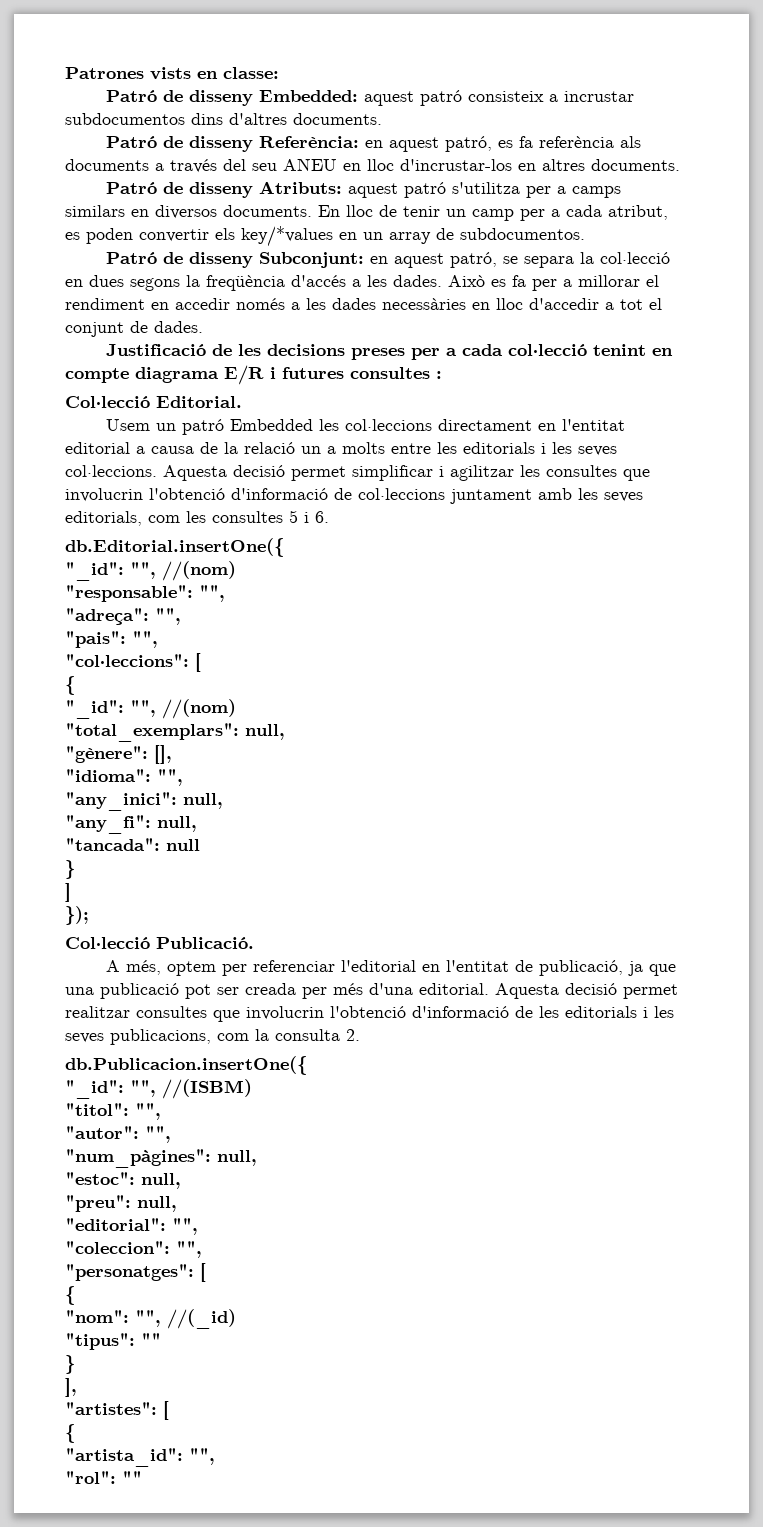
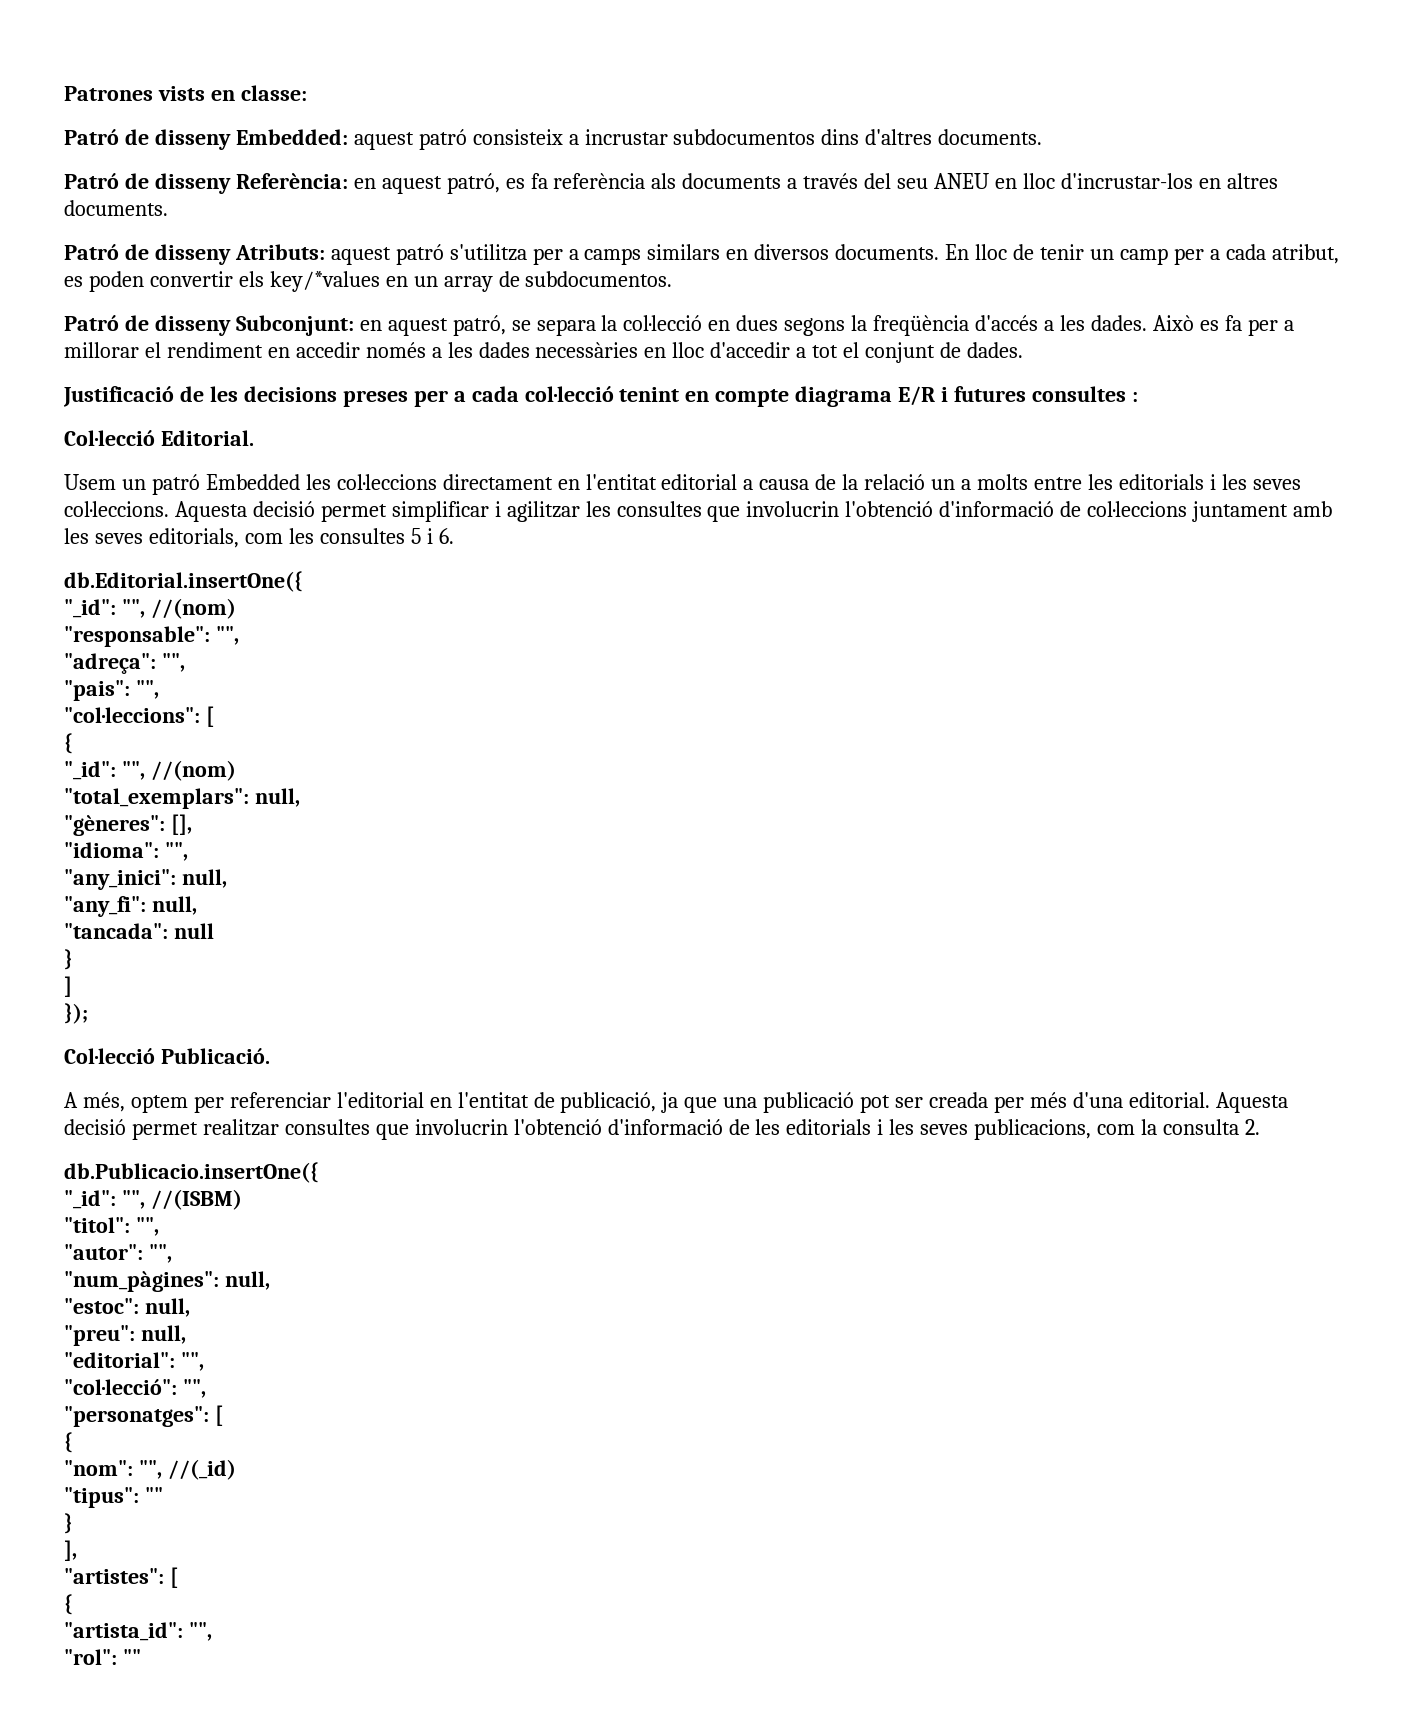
[65,746,148,763] "gènere": -> [64,815,165,836] "gèneres":
[65,1056,307,1075] db.Publicacion.insertOne({ -> [64,1162,319,1183] db.Publicacio.insertOne({
[65,1241,170,1254] "coleccion": -> [64,1379,177,1395] "col·lecció":

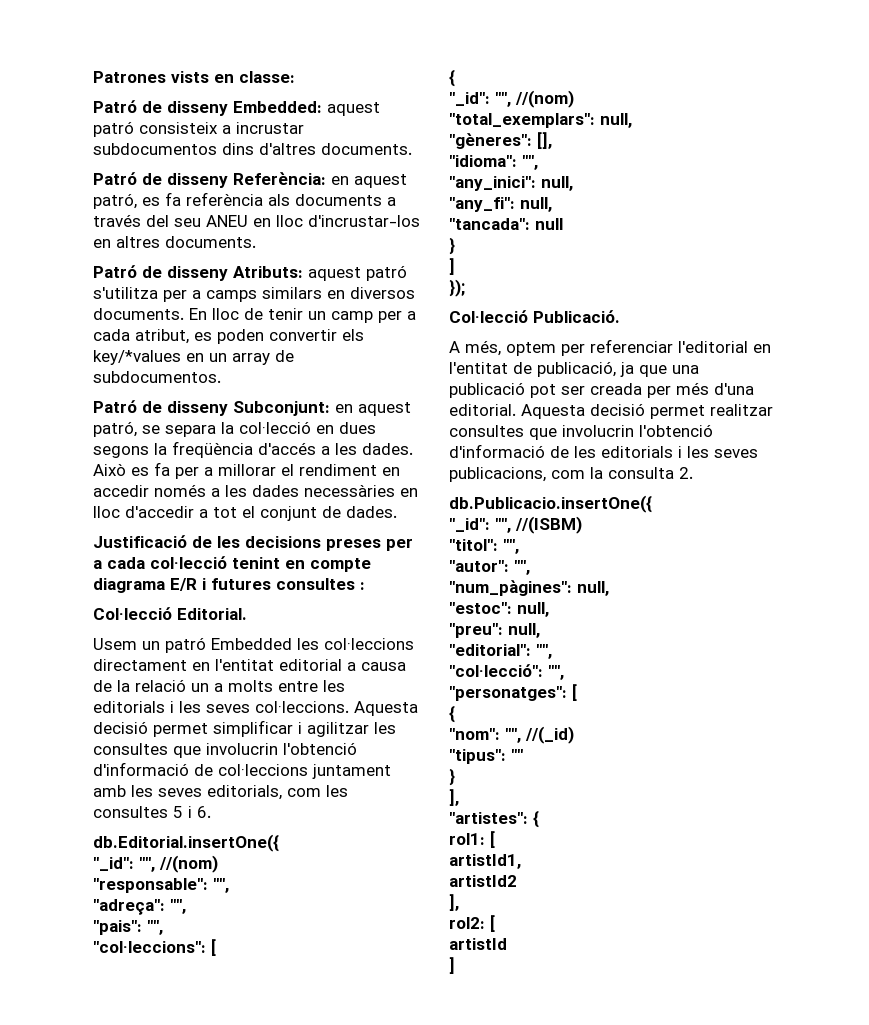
[169,1567,178,1588] [64,1594,73,1615] [64,1622,212,1641] [64,1649,141,1665] [ // { // "artista_id": "", // "rol": "" -> [533,810,539,828] [449,831,495,848] [449,854,521,869] [449,875,517,887] [449,894,459,911] [449,915,495,932] [449,938,507,950] [449,957,455,974] { // rol1: [ // artistId1, // artistId2 // ], // rol2: [ // artistId // ]

